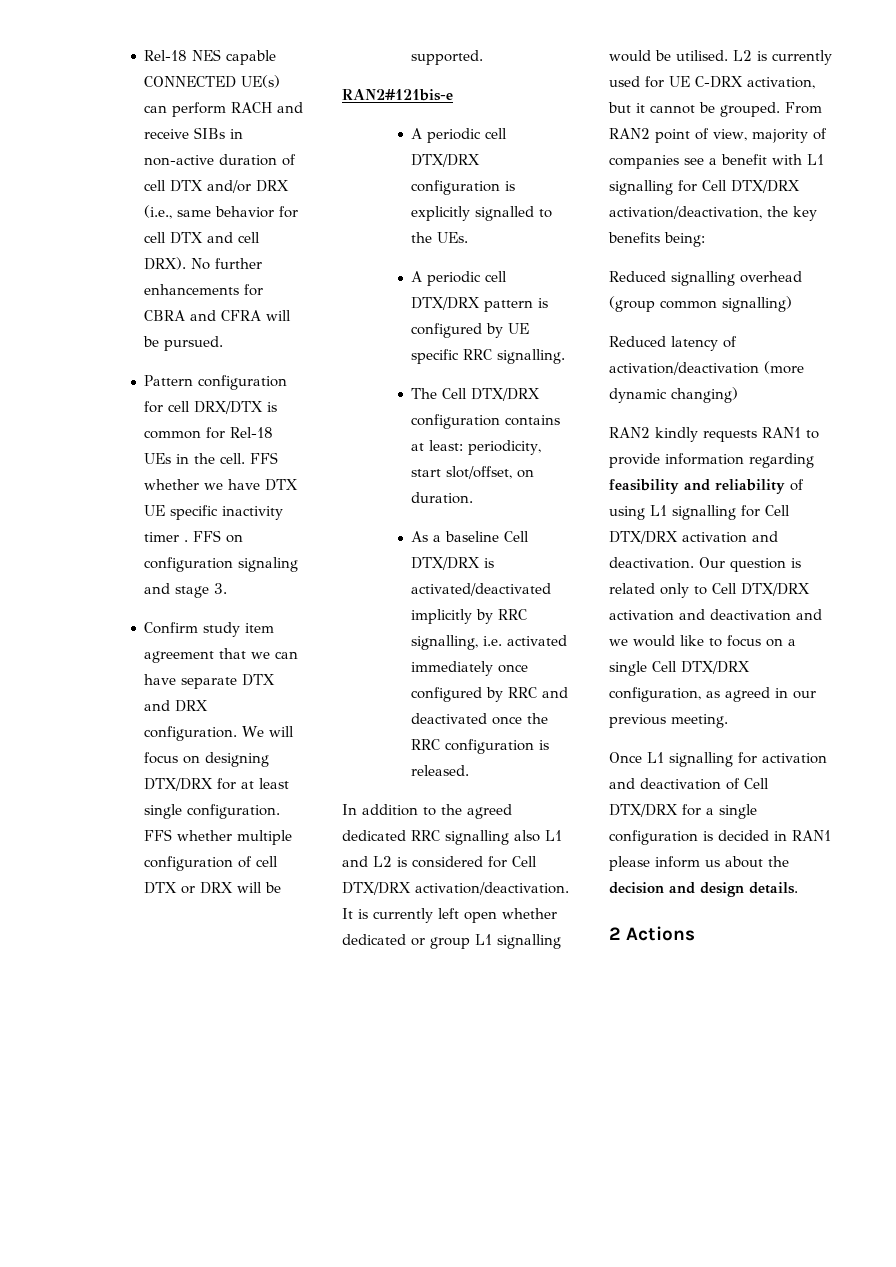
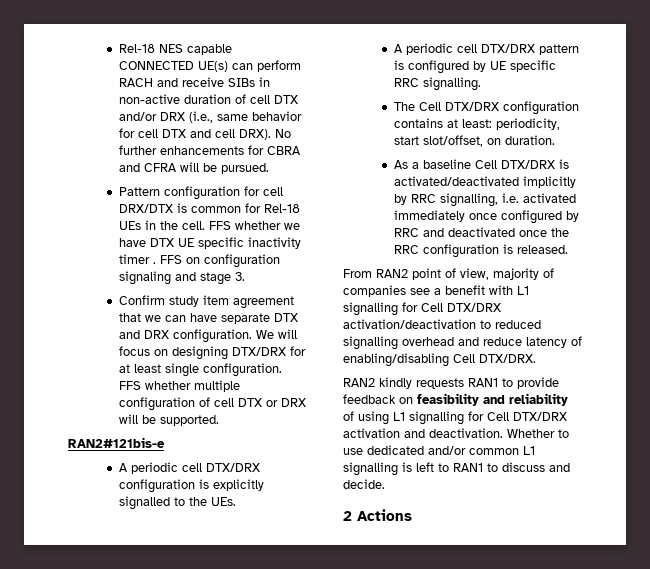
[342,804,512,819] [342,830,562,845] [342,856,537,868] [342,882,569,895] [342,908,557,923] [342,934,561,949] [609,50,832,65] [609,76,815,89] [608,102,780,117] In addition to the agreed dedicated RRC signalling also L1 and L2 is considered for Cell DTX/DRX activation/deactivation. It is currently left open whether dedicated or group L1 signalling would be utilised. L2 is currently used for UE C-DRX activation, but it cannot be grouped. -> (568, 249) none
[609,206,817,221] [608,232,705,247] [609,271,802,286] [609,296,792,312] [609,336,737,351] [609,361,804,375] [609,387,738,403] activation/deactivation, the key benefits being: // Reduced signalling overhead (group common signalling) // Reduced latency of activation/deactivation (more dynamic changing) -> [343,319,541,329] [343,336,582,350] [343,353,536,367] activation/deactivation to reduced signalling overhead and reduce latency of enabling/disabling Cell DTX/DRX.
[665,453,814,468] information regarding -> [343,394,413,404] feedback on
[699,557,801,572] [609,583,810,598] [609,609,822,621] [609,635,796,647] [609,661,750,676] [609,687,816,702] [609,714,728,728] [609,752,827,767] [609,778,769,790] [609,804,757,819] [609,830,831,845] [609,856,789,871] [609,882,798,897] Our question is related only to Cell DTX/DRX activation and deactivation and we would like to focus on a single Cell DTX/DRX configuration, as agreed in our previous meeting. // Once L1 signalling for activation and deactivation of Cell DTX/DRX for a single configuration is decided in RAN1 please inform us about the decision and design details. -> [507,429,569,438] [343,445,535,455] [343,462,570,476] [343,479,385,489] Whether to use dedicated and/or common L1 signalling is left to RAN1 to discuss and decide.

